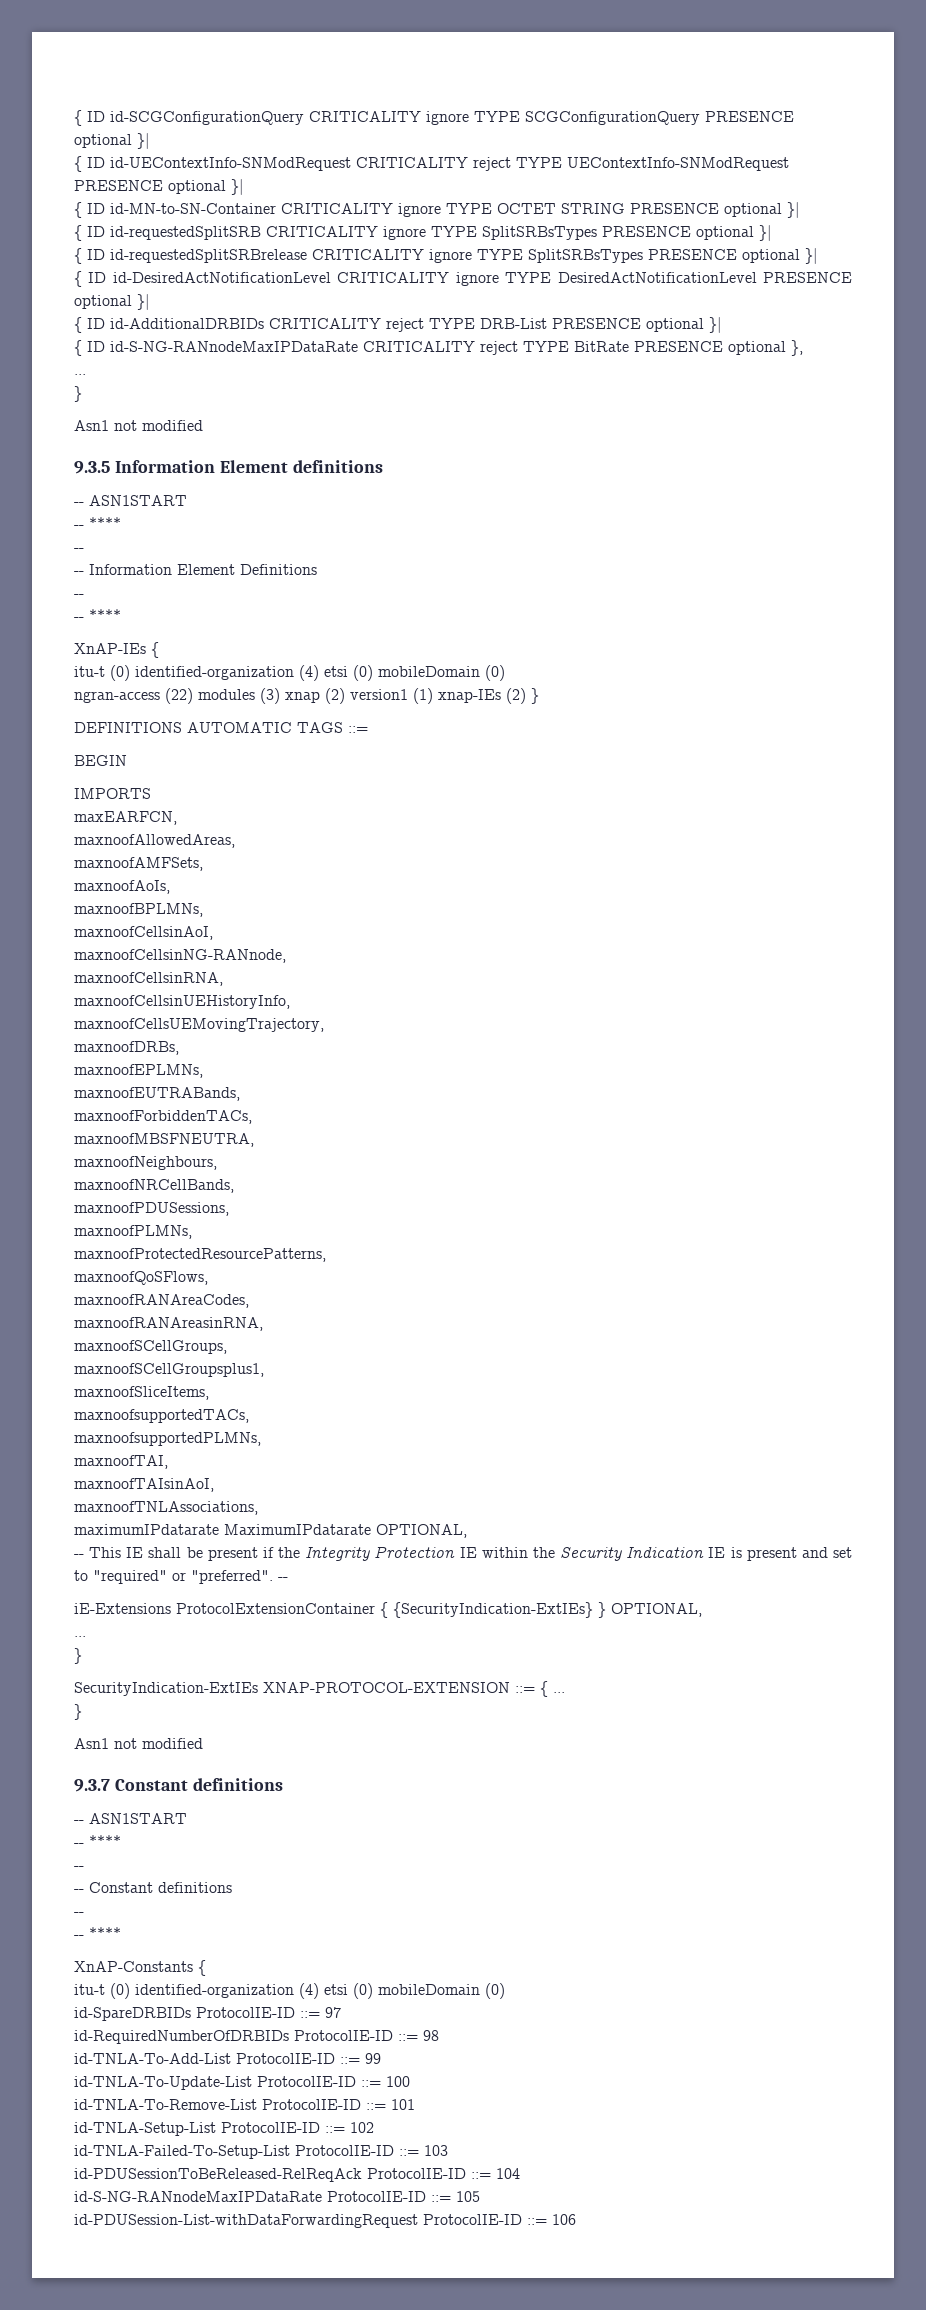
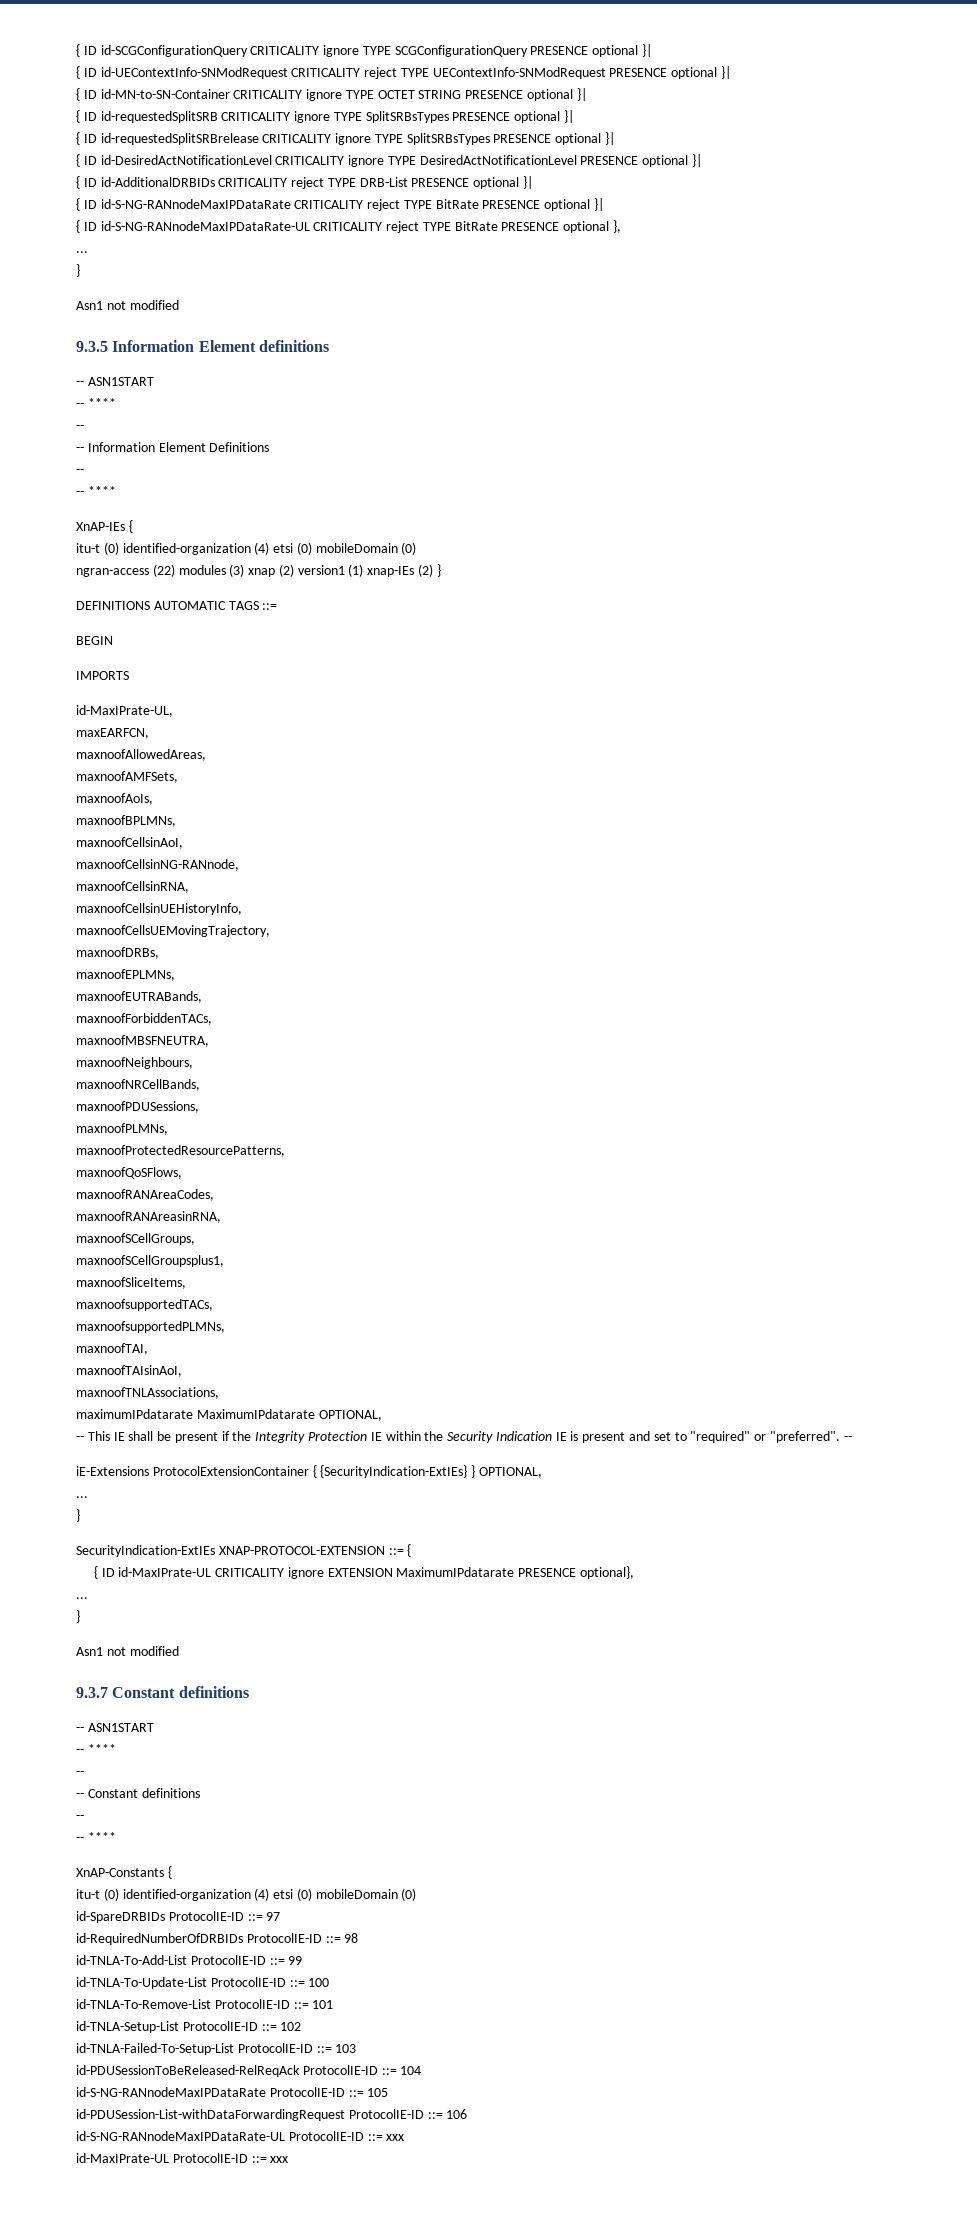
(786, 348) none -> [594,198,605,211] [76,220,610,233] }| // { ID id-S-NG-RANnodeMaxIPDataRate-UL CRITICALITY reject TYPE BitRate PRESENCE optional
(151, 793) none -> [76,705,173,717] // id-MaxIPrate-UL,
(548, 1689) none -> [93,1566,635,1579] // { ID id-MaxIPrate-UL CRITICALITY ignore EXTENSION MaximumIPdatarate PRESENCE optional}, //
(576, 2219) none -> [76,2131,405,2141] [76,2153,289,2163] // id-S-NG-RANnodeMaxIPDataRate-UL ProtocolIE-ID ::= xxx // id-MaxIPrate-UL ProtocolIE-ID ::= xxx

